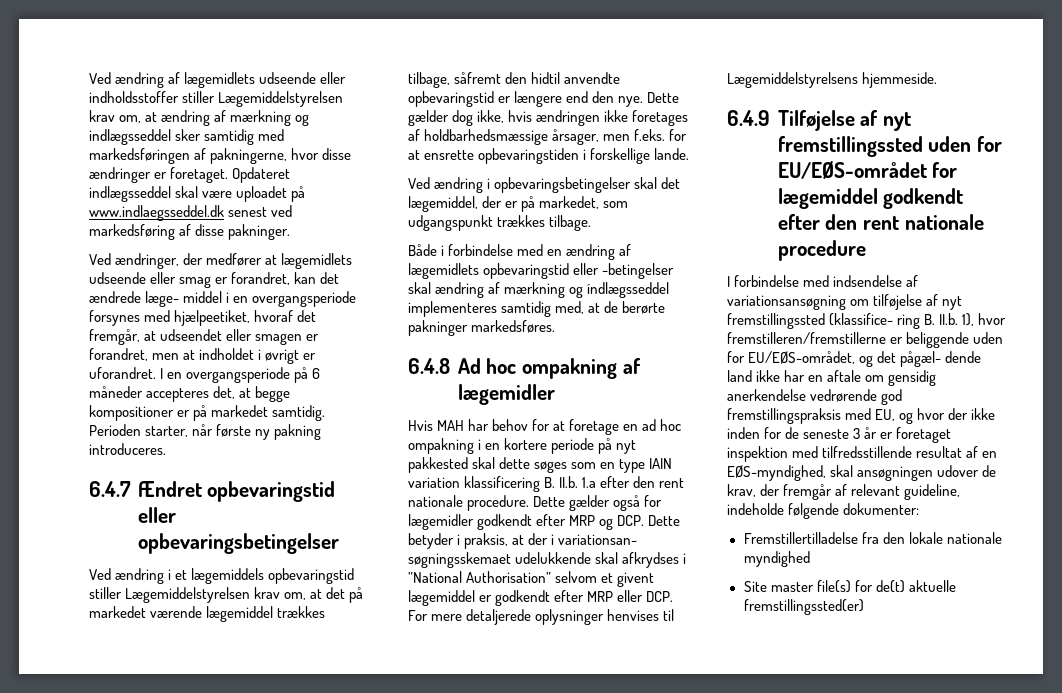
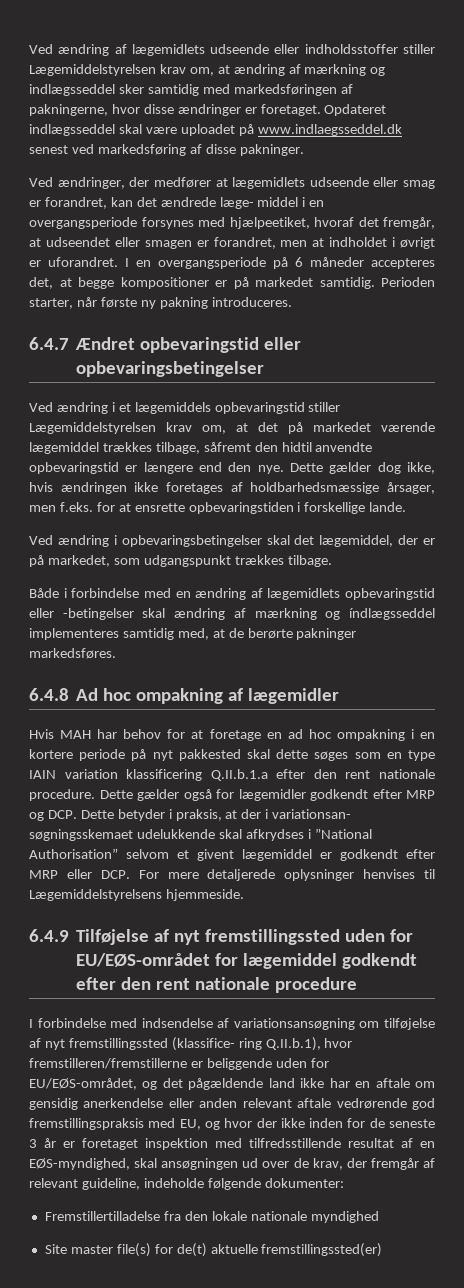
[544,476,597,488] B. II.b. 1.a -> [210,769,268,781] Q.II.b.1.a
[924,313,975,326] B. II.b. 1), -> [265,1037,321,1051] Q.II.b.1),
[900,351,982,367] pågæl- dende -> [188,1078,264,1090] pågældende
(806, 395) none -> [168,1098,332,1108] eller anden relevant aftale
[937,465,980,477] udover -> [242,1158,290,1168] ud over

